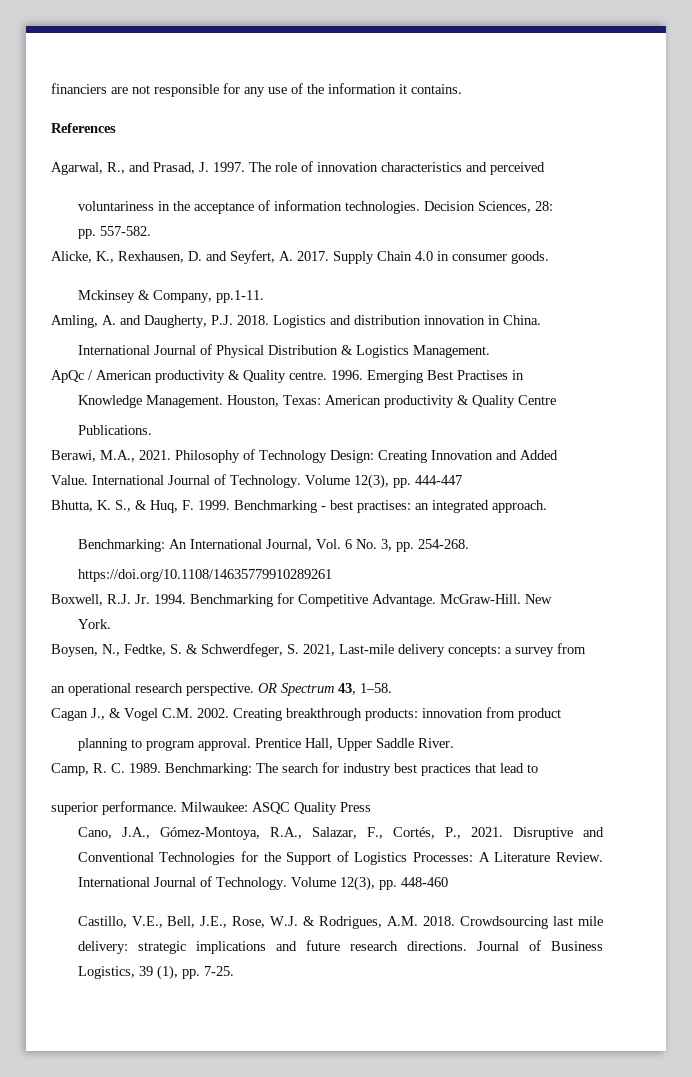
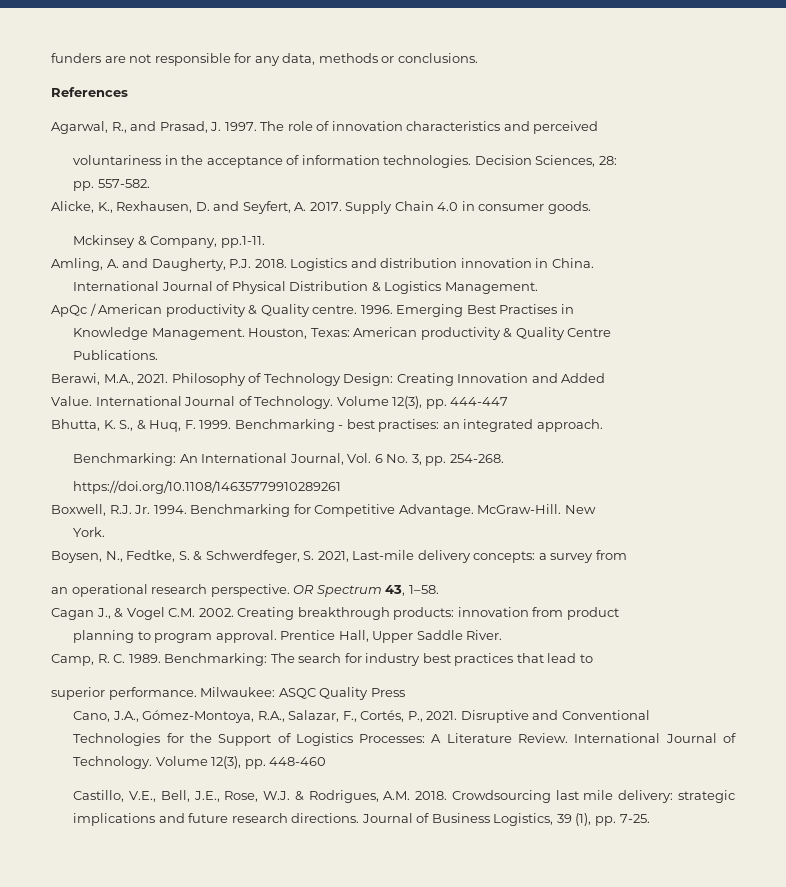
[51,83,107,94] financiers -> [51,53,101,63] funders
[268,83,462,94] use of the information it contains. -> [282,53,478,65] data, methods or conclusions.

